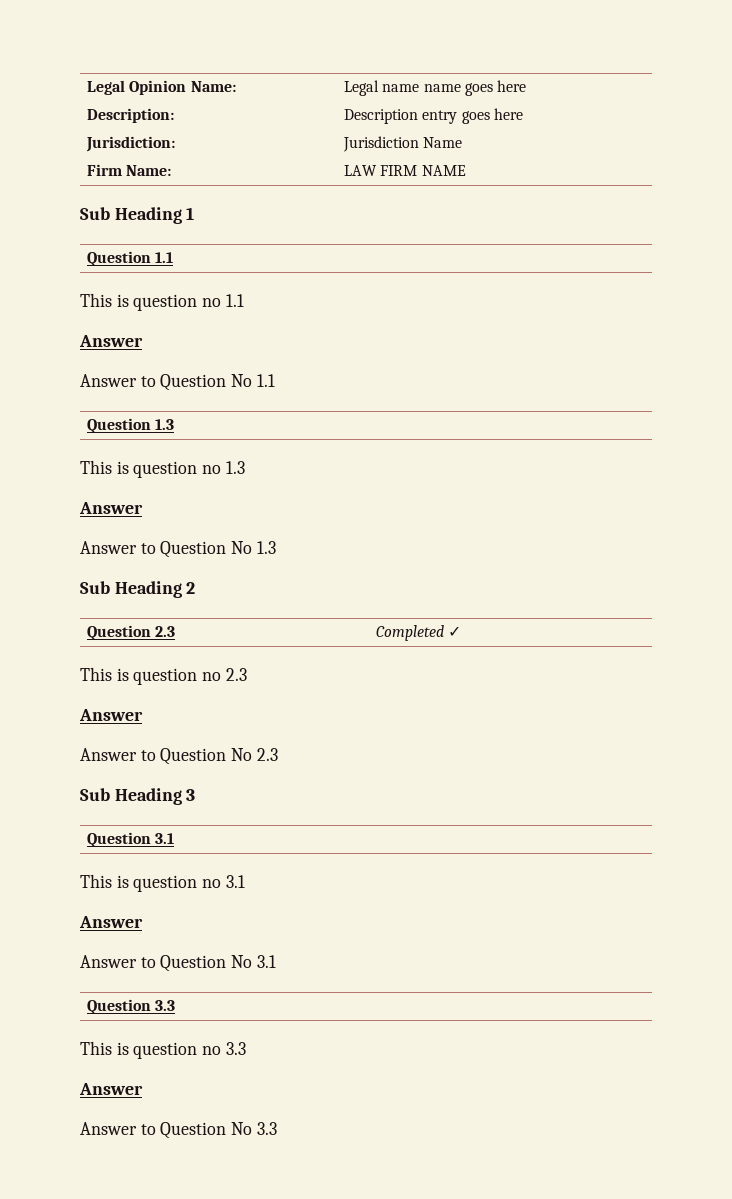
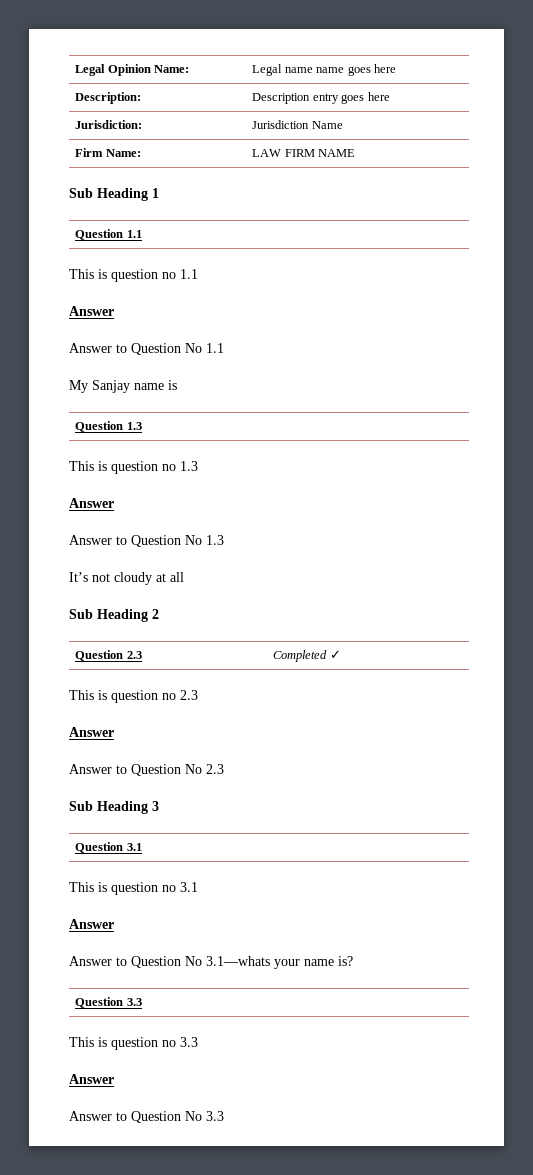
(275, 380) none -> [69,380,177,393] // My Sanjay name is
(276, 547) none -> [69,572,184,585] // It’s not cloudy at all
[256,955,276,968] 3.1 -> [206,956,353,969] 3.1—whats your name is?

